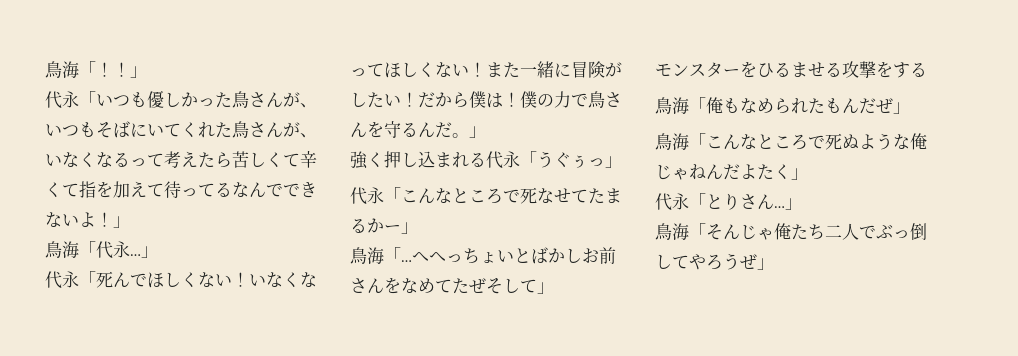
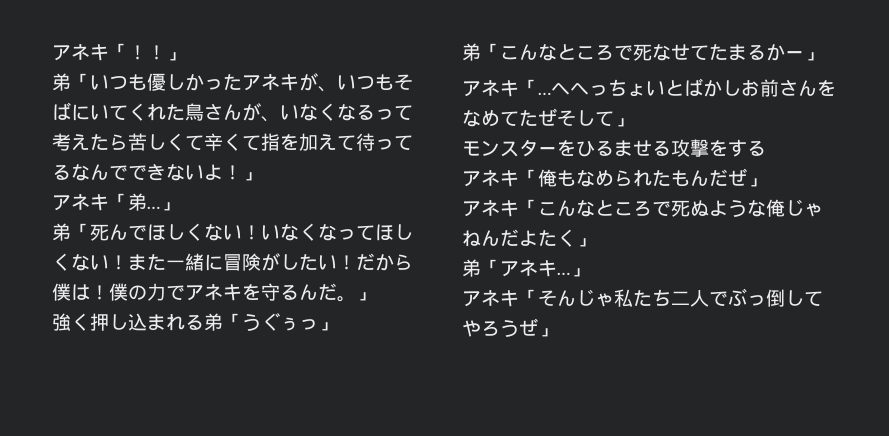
[45,61,79,79] 鳥海 -> [52,44,109,61] アネキ
[45,91,79,109] 代永 -> [52,73,71,91] 弟
[232,91,283,108] 鳥さん -> [242,74,299,91] アネキ
[45,241,158,259] [45,271,79,289] 鳥海「代永…」 // 代永 -> [52,193,179,211] [52,223,71,241] アネキ「弟…」 // 弟
[588,91,622,108] [350,122,367,137] 鳥さん -> [185,284,242,301] アネキ
[486,151,520,169] 代永 -> [204,313,223,331] 弟
[350,187,384,205] 代永 -> [462,43,481,61] 弟
[350,247,384,265] 鳥海 -> [462,80,519,97] アネキ
[655,97,689,115] 鳥海 -> [462,170,519,187] アネキ
[655,133,689,151] 鳥海 -> [462,200,519,217] アネキ
[655,193,802,211] [655,223,689,241] 代永「とりさん…」 // 鳥海 -> [462,259,589,277] [462,290,519,307] 弟「アネキ…」 // アネキ
[774,223,791,240] 俺 -> [614,289,633,307] 私

